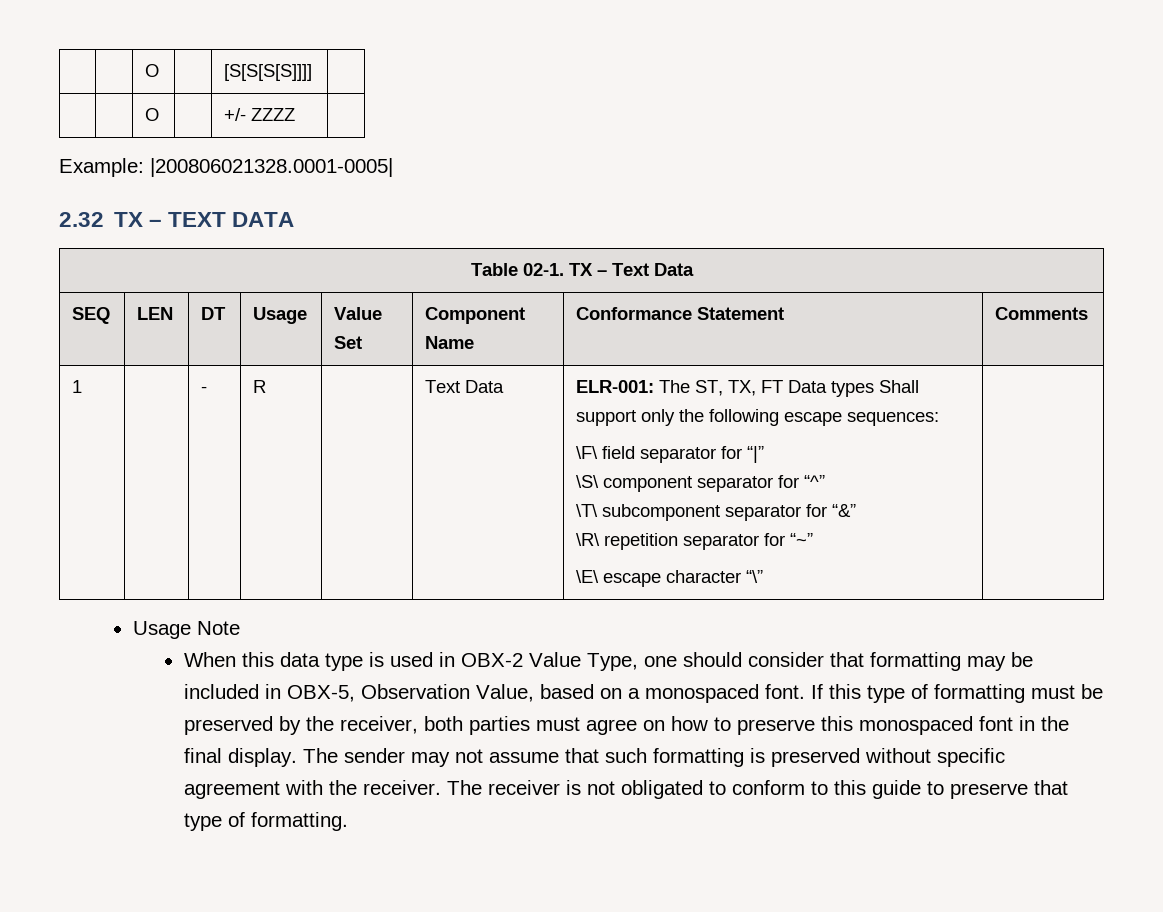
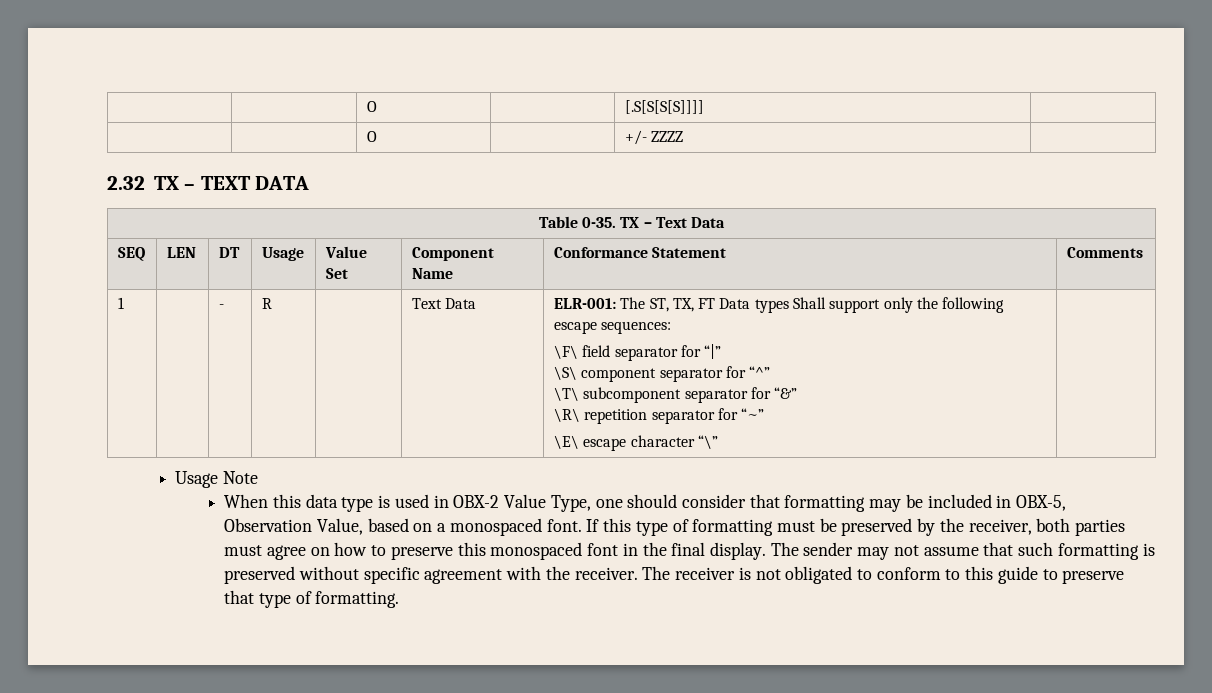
[145,64,160,77] [224,64,313,81] | | O | | [S[S[S[S]]]] -> [366,101,377,112] [624,100,704,114] | | O | | [.S[S[S[S]]]]
[59,158,393,177] // Example: |200806021328.0001-0005| -> (684, 136) none
[522,263,564,276] 02-1. -> [582,217,617,228] 0-35.

